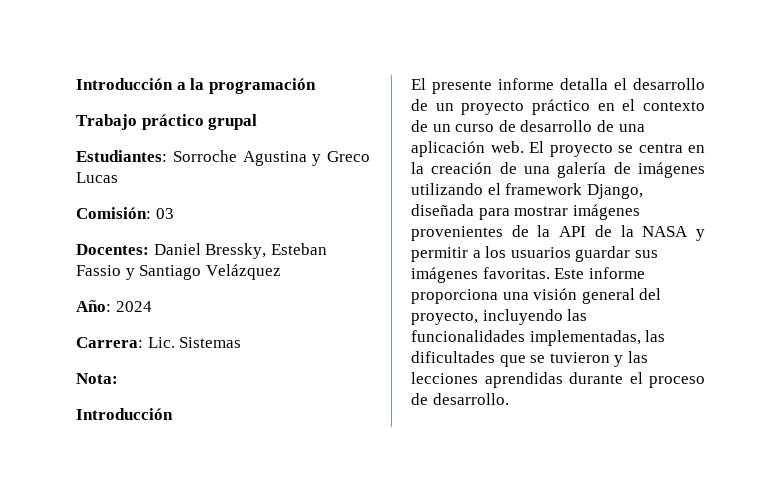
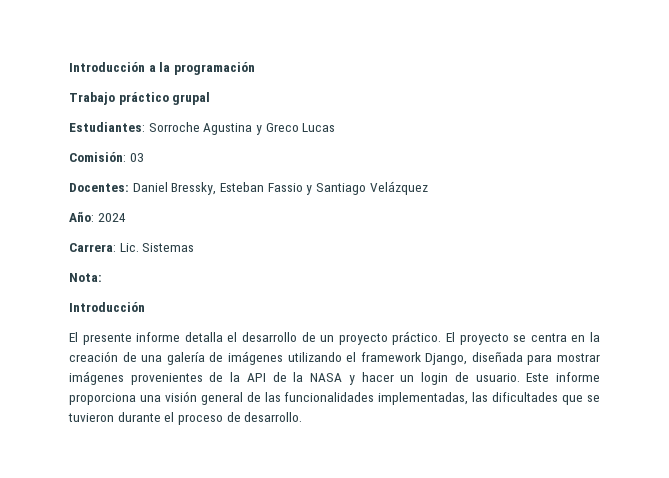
[532,99,705,115] [411,120,645,132] [411,141,524,157] práctico en el contexto de un curso de desarrollo de una aplicación web. -> [392,331,442,345] práctico.
[411,246,658,262] [411,267,550,283] permitir a los usuarios guardar sus imágenes favoritas. -> [361,372,520,385] hacer un login de usuario.
[639,288,662,300] [411,309,563,325] del proyecto, incluyendo -> [246,392,261,402] de
[614,351,648,367] [411,372,563,388] y las lecciones aprendidas -> (114, 417) none

